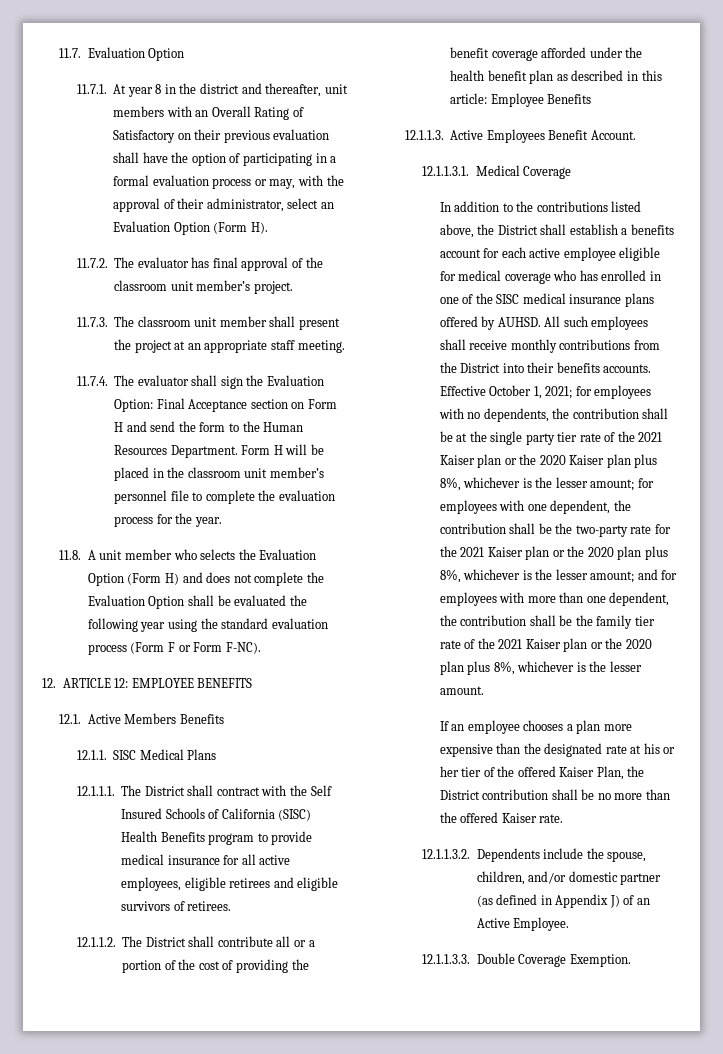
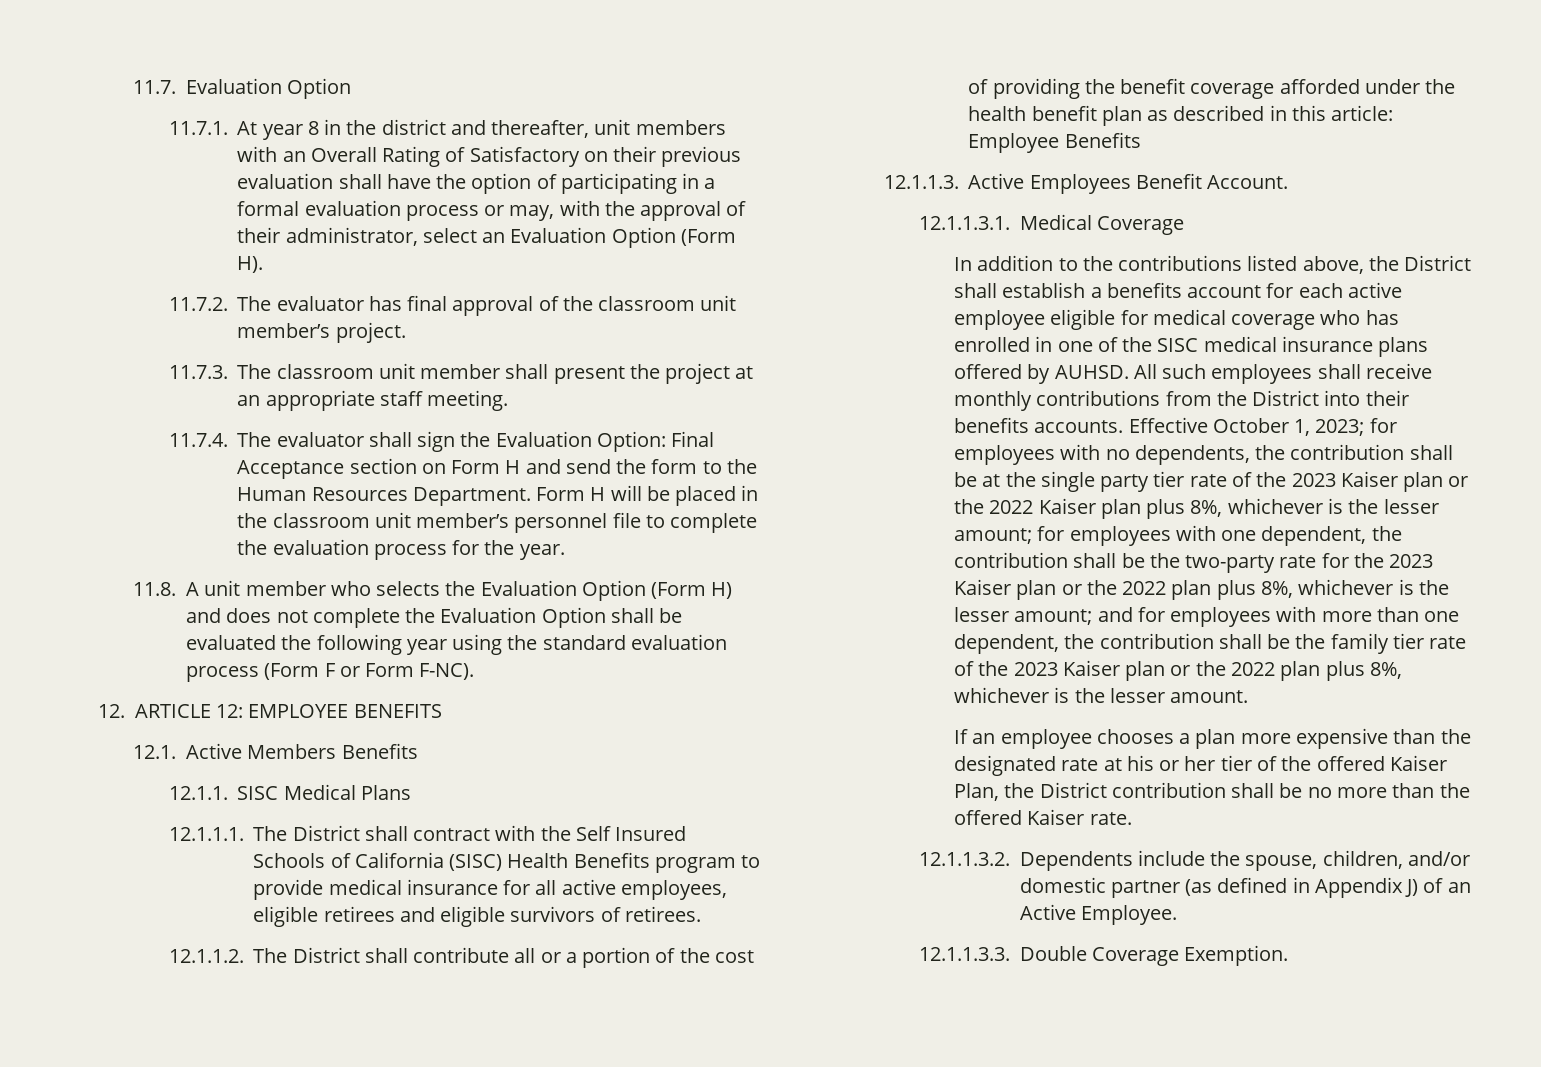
[545,386,573,399] 2021; -> [1315,419,1365,436] 2023;
[638,432,663,442] [439,454,566,468] 2021 Kaiser plan or the 2020 -> [1291,471,1469,492] [954,499,1034,514] 2023 Kaiser plan or the 2022
[460,546,614,560] 2021 Kaiser plan or the 2020 -> [1389,554,1434,568] [954,579,1167,600] 2023 Kaiser plan or the 2022
[498,638,652,652] 2021 Kaiser plan or the 2020 -> [1013,660,1276,681] 2023 Kaiser plan or the 2022

